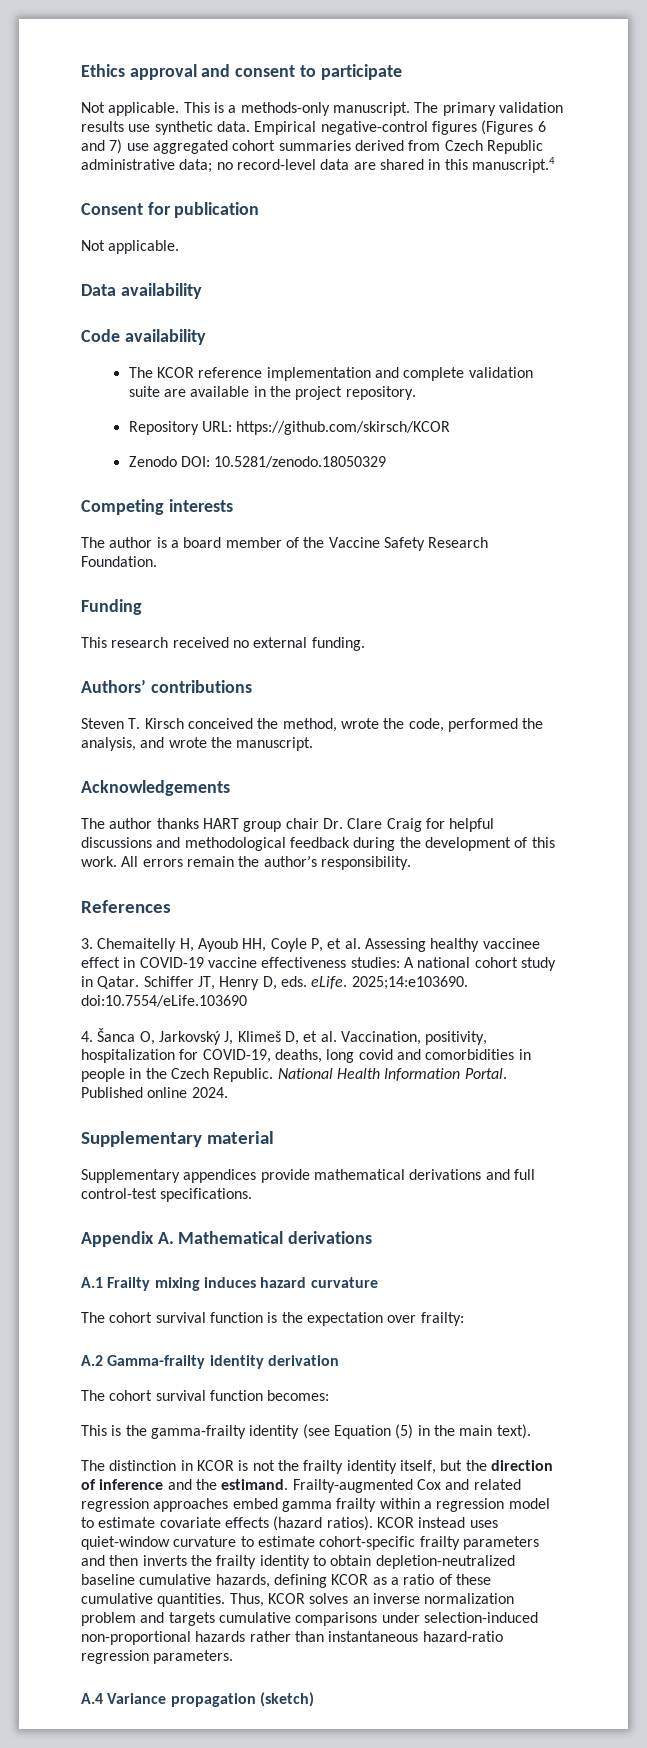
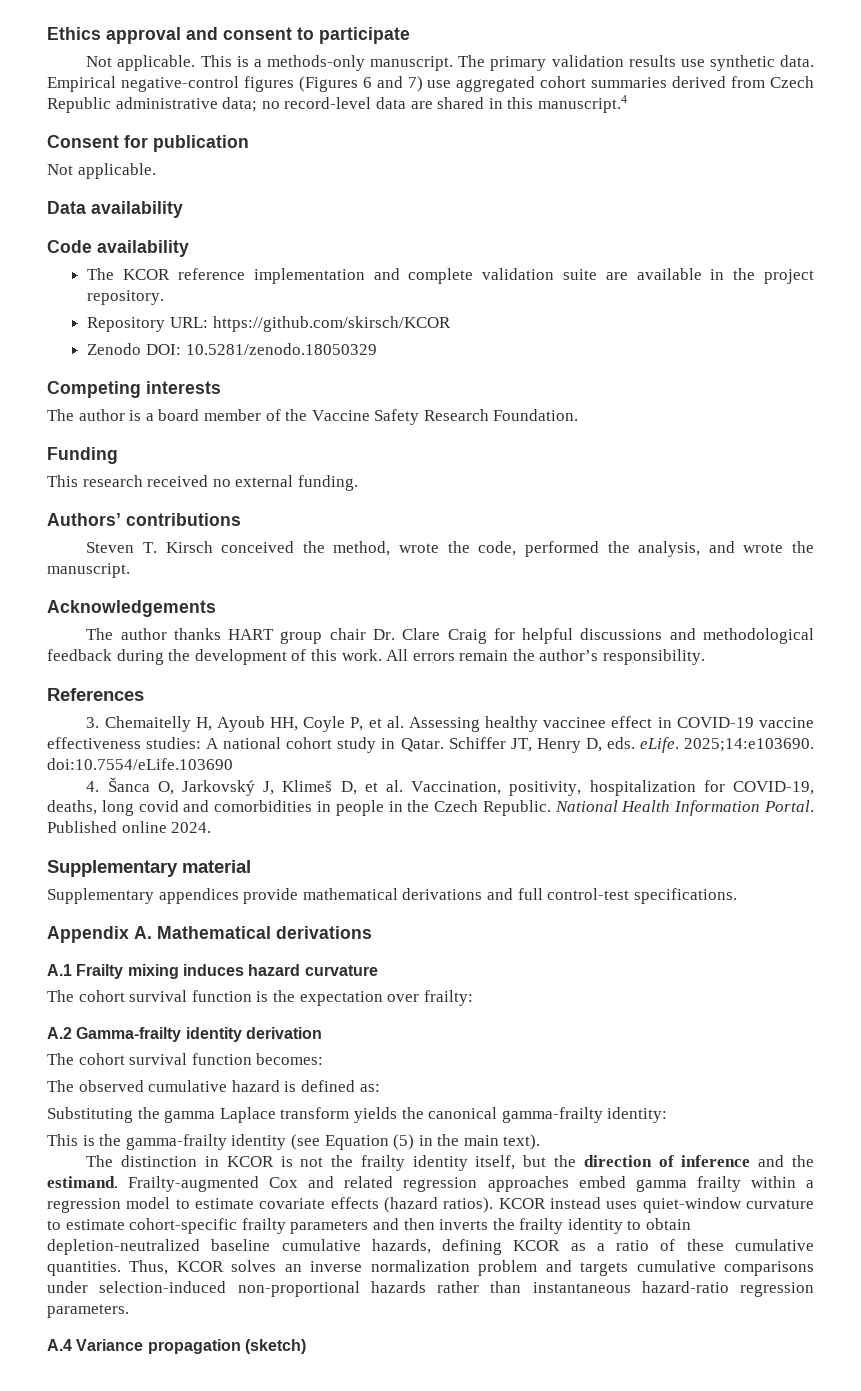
(330, 1395) none -> [47,1080,380,1092] [47,1107,668,1123] // The observed cumulative hazard is defined as: // Substituting the gamma Laplace transform yields the canonical gamma-frailty identity:

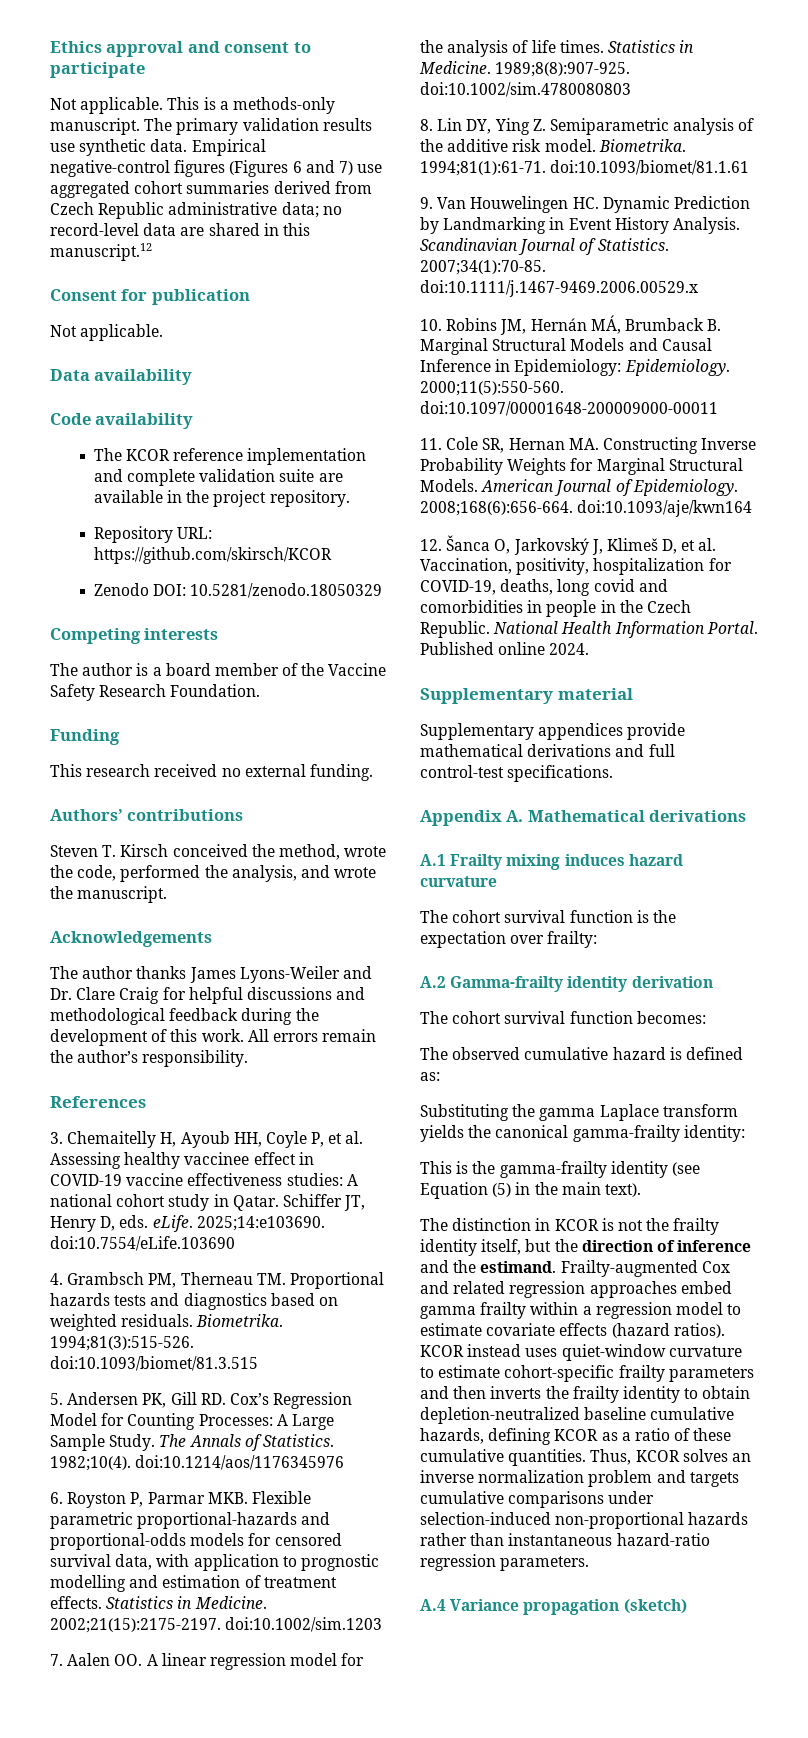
[537,95,627,113] manuscript.4 -> [50,243,152,261] manuscript.12
[228,628,366,644] HART group chair -> [189,966,372,983] James Lyons-Weiler and
(100, 786) none -> [67,1272,384,1289] [50,1293,338,1310] [50,1314,284,1331] [50,1336,194,1351] [50,1356,258,1371] [50,1392,353,1409] [50,1413,334,1430] [50,1434,334,1451] [50,1455,345,1471] [50,1491,311,1508] [50,1512,331,1529] [50,1533,342,1550] [50,1554,379,1571] [50,1575,337,1592] [50,1596,267,1609] [50,1617,383,1633] [50,1653,365,1670] [420,40,695,57] [419,61,631,77] [420,82,631,97] [420,118,755,135] [420,139,686,152] [420,160,750,176] [420,196,750,213] [420,217,740,234] [420,238,669,255] [420,260,546,275] [420,280,698,297] [420,315,722,335] [420,338,712,355] [420,359,730,376] [420,381,564,396] [420,401,718,416] [420,437,757,454] [420,458,743,475] [420,479,738,496] [420,500,753,517] [420,539,442,551] Grambsch PM, Therneau TM. Proportional hazards tests and diagnostics based on weighted residuals. Biometrika. 1994;81(3):515-526. doi:10.1093/biomet/81.3.515 // 5. Andersen PK, Gill RD. Cox’s Regression Model for Counting Processes: A Large Sample Study. The Annals of Statistics. 1982;10(4). doi:10.1214/aos/1176345976 // 6. Royston P, Parmar MKB. Flexible parametric proportional-hazards and proportional-odds models for censored survival data, with application to prognostic modelling and estimation of treatment effects. Statistics in Medicine. 2002;21(15):2175-2197. doi:10.1002/sim.1203 // 7. Aalen OO. A linear regression model for the analysis of life times. Statistics in Medicine. 1989;8(8):907-925. doi:10.1002/sim.4780080803 // 8. Lin DY, Ying Z. Semiparametric analysis of the additive risk model. Biometrika. 1994;81(1):61-71. doi:10.1093/biomet/81.1.61 // 9. Van Houwelingen HC. Dynamic Prediction by Landmarking in Event History Analysis. Scandinavian Journal of Statistics. 2007;34(1):70-85. doi:10.1111/j.1467-9469.2006.00529.x // 10. Robins JM, Hernán MÁ, Brumback B. Marginal Structural Models and Causal Inference in Epidemiology: Epidemiology. 2000;11(5):550-560. doi:10.1097/00001648-200009000-00011 // 11. Cole SR, Hernan MA. Constructing Inverse Probability Weights for Marginal Structural Models. American Journal of Epidemiology. 2008;168(6):656-664. doi:10.1093/aje/kwn164 // 12.

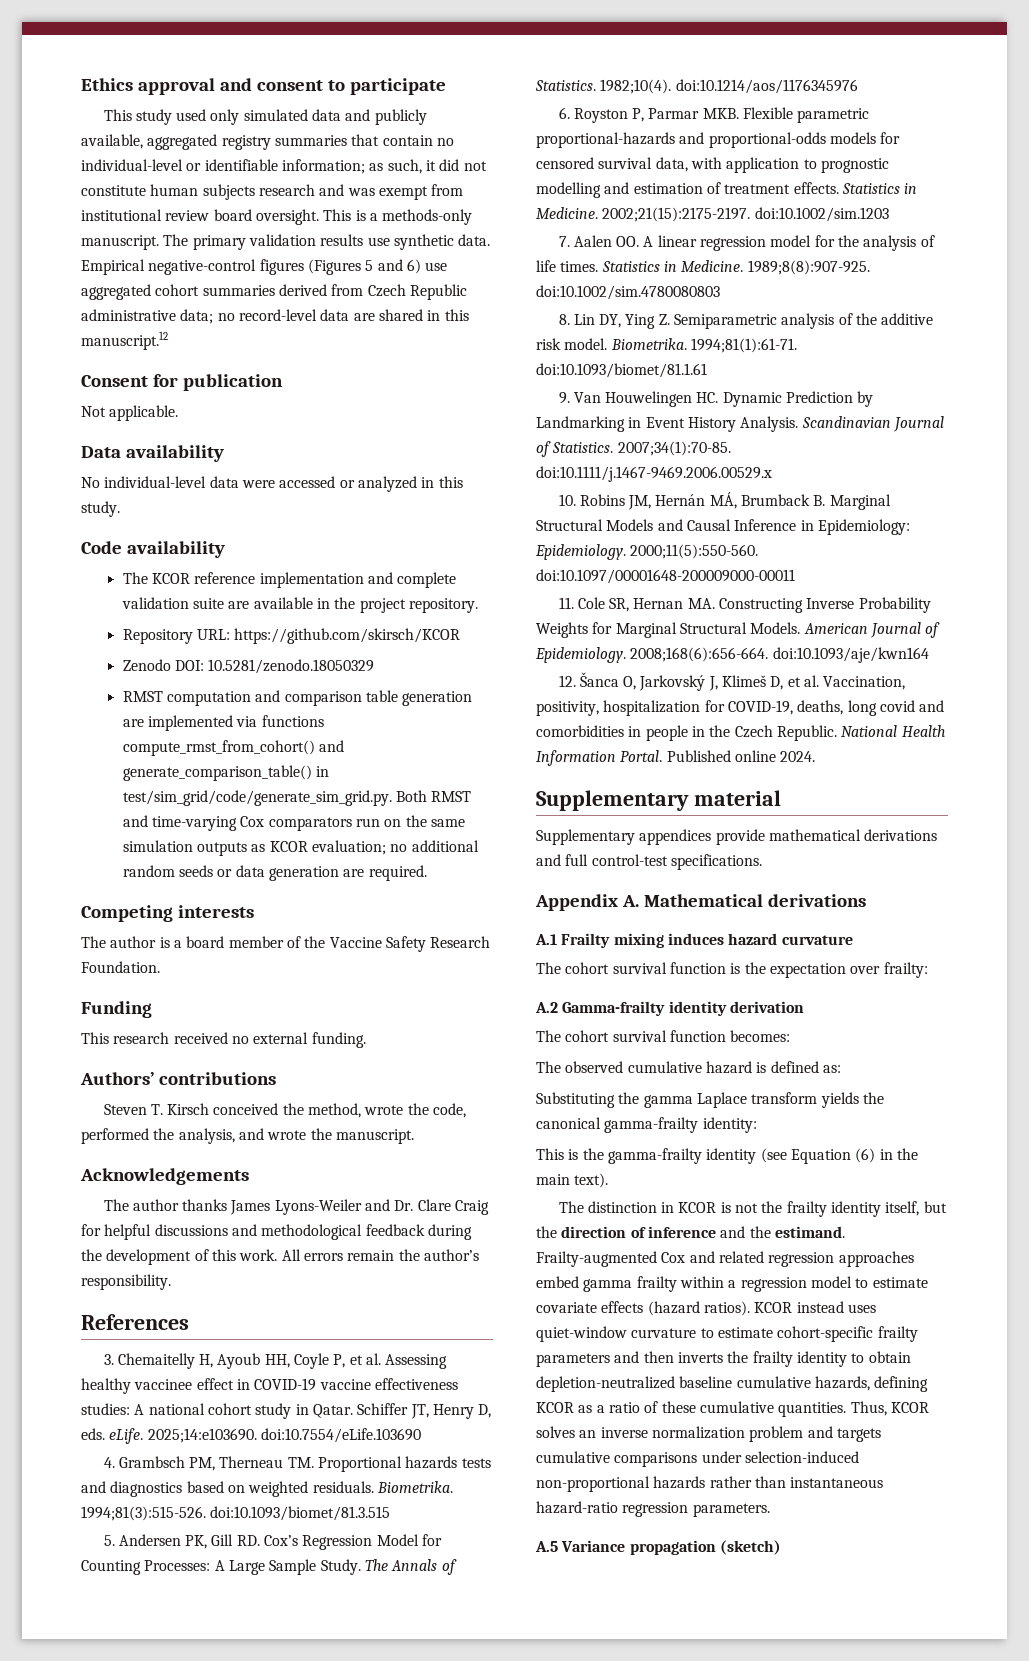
[50,97,164,114] Not applicable. -> [103,109,427,125] [81,134,454,150] [81,159,487,174] [81,184,464,200] [81,209,319,225] This study used only simulated data and publicly available, aggregated registry summaries that contain no individual-level or identifiable information; as such, it did not constitute human subjects research and was exempt from institutional review board oversight.
[292,160,353,175] 6 and 7) -> [365,259,421,274] 5 and 6)
(193, 377) none -> [81,476,463,492] [81,501,120,517] // No individual-level data were accessed or analyzed in this study.
(383, 590) none -> [122,690,473,706] [122,715,324,731] [122,740,345,756] [122,765,330,781] [122,790,472,806] [122,815,466,831] [122,840,479,856] [122,865,427,881] // RMST computation and comparison table generation are implemented via functions compute_rmst_from_cohort() and generate_comparison_table() in test/sim_grid/code/generate_sim_grid.py. Both RMST and time-varying Cox comparators run on the same simulation outputs as KCOR evaluation; no additional random seeds or data generation are required.
[492,1183,512,1197] (5) -> [855,1148,876,1163] (6)
[420,1599,446,1611] A.4 -> [535,1541,558,1552] A.5

